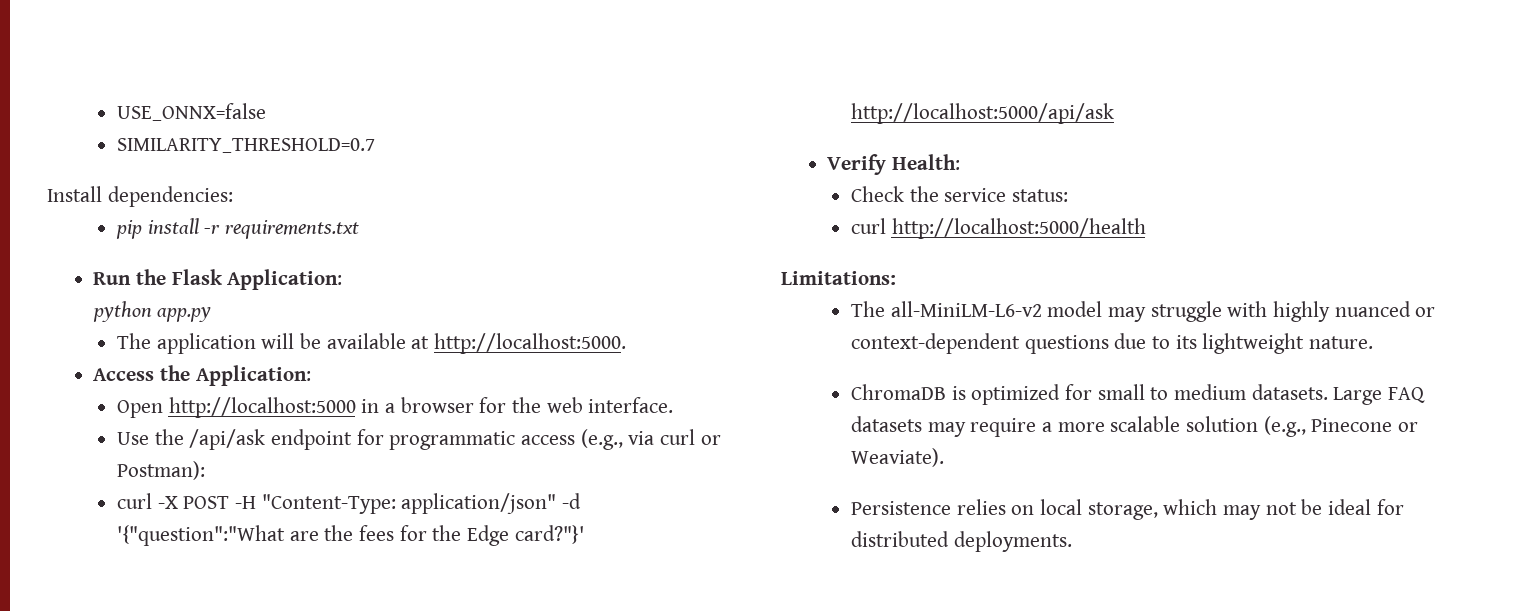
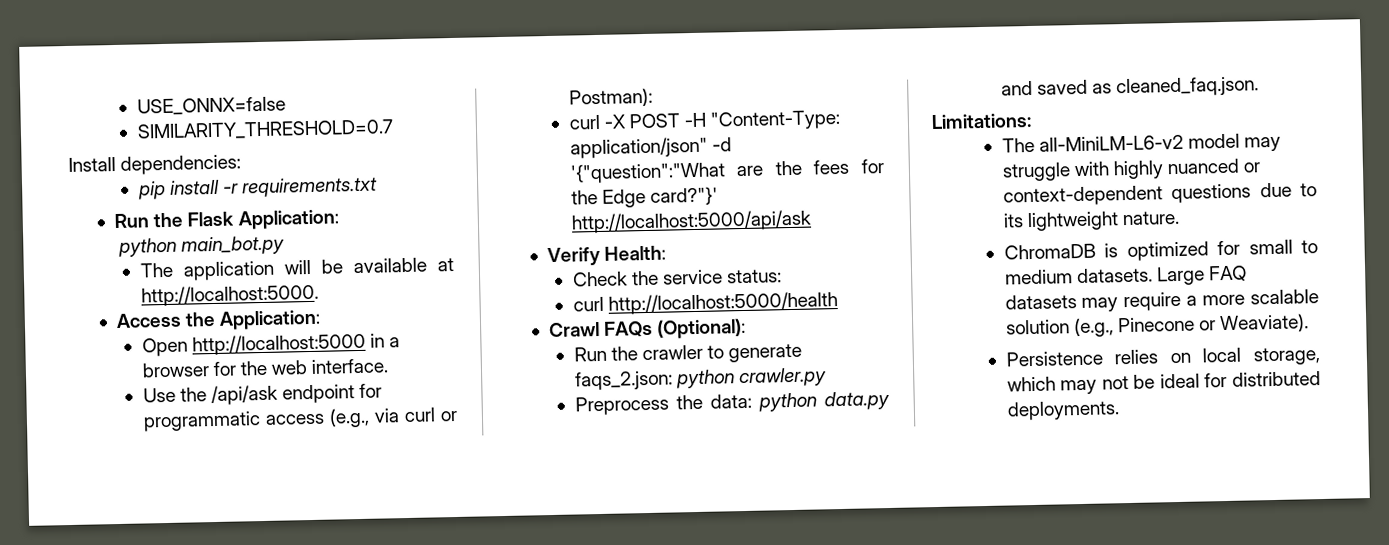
[157,307,212,322] app.py -> [180,235,285,256] main_bot.py
(1146, 228) none -> [549,317,747,339] [573,343,803,363] [574,367,827,391] [574,390,890,416] [1000,76,1259,98] // Crawl FAQs (Optional): // Run the crawler to generate faqs_2.json: python crawler.py // Preprocess the data: python data.py and saved as cleaned_faq.json.

